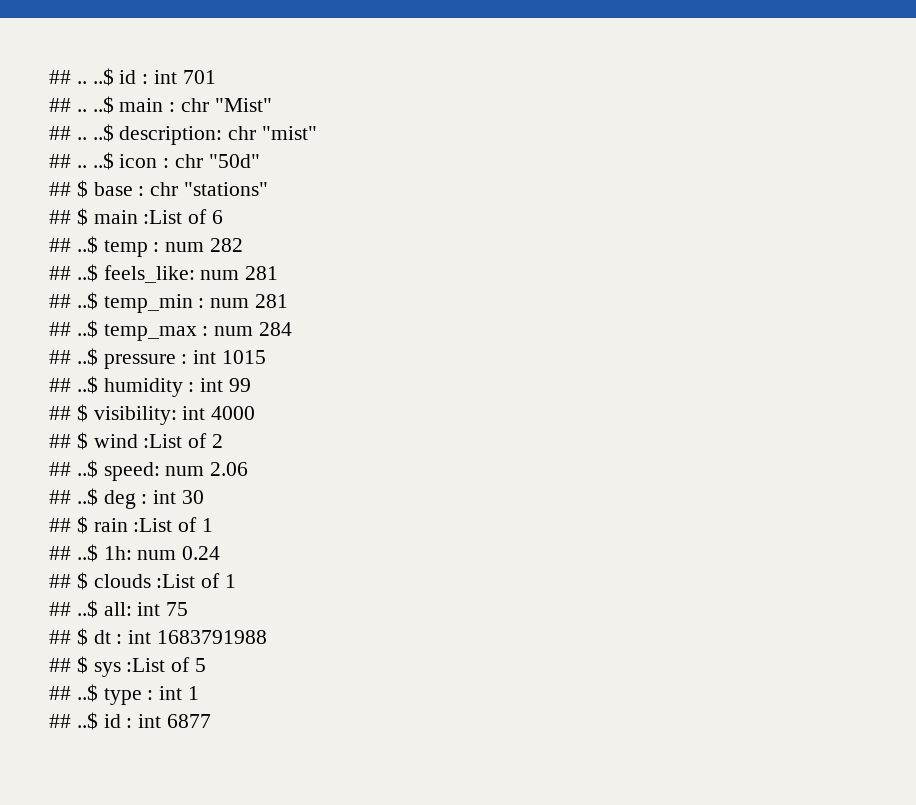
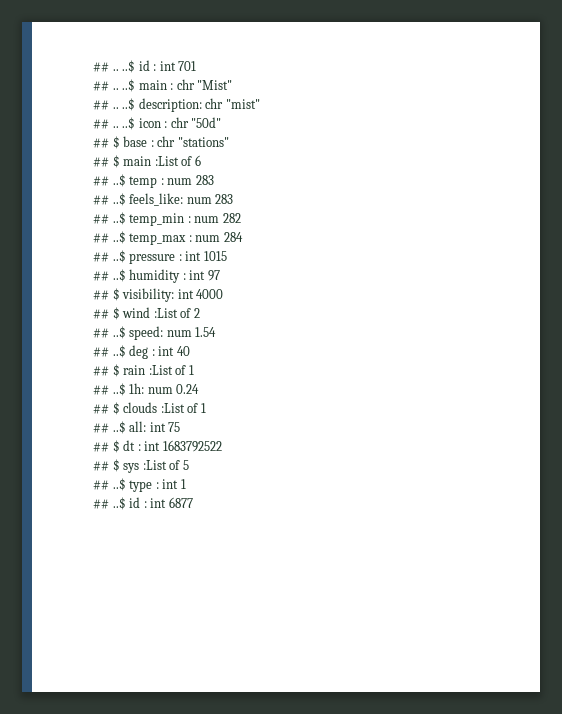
[210,238,244,252] 282 -> [195,175,214,185] 283
[245,266,279,280] 281 -> [215,194,234,204] 283
[255,294,289,308] 281 -> [222,213,241,223] 282
[229,378,252,392] 99 -> [207,270,220,281] 97
[210,462,249,476] 2.06 -> [195,327,217,337] 1.54
[182,490,205,504] 30 -> [176,346,190,356] 40
[157,630,268,644] 1683791988 -> [162,440,222,452] 1683792522

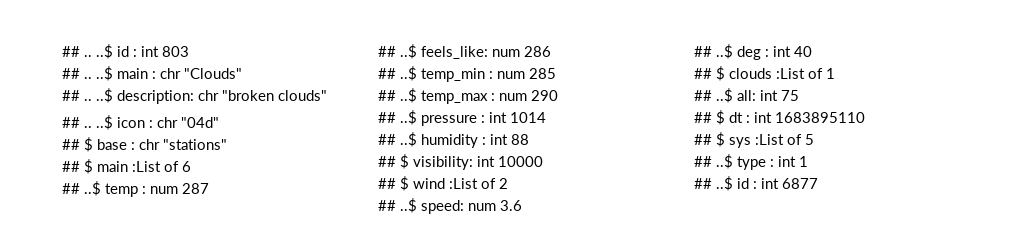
[178,61,197,71] 701 -> [162,46,189,57] 803
[197,80,233,90] "Mist" -> [184,68,242,79] "Clouds"
[225,99,260,109] "mist" -> [222,90,327,101] "broken clouds"
[191,117,222,128] "50d" -> [181,117,219,128] "04d"
[195,175,214,185] 283 -> [182,183,209,194] 287
[215,194,234,204] 283 -> [524,46,551,57] 286
[222,213,241,223] 282 -> [529,68,556,79] 285
[223,232,243,242] 284 -> [531,90,558,101] 290
[203,251,227,261] 1015 -> [510,112,546,123] 1014
[207,270,220,281] 97 -> [511,134,529,145] 88
[196,289,224,299] 4000 -> [498,156,543,167] 10000
[195,327,217,337] 1.54 -> [500,200,522,211] 3.6
[93,364,194,377] [93,383,200,396] // ## $ rain :List of 1 // ## ..$ 1h: num 0.24 -> (812, 51) none
[162,440,222,452] 1683792522 -> [775,112,865,123] 1683895110

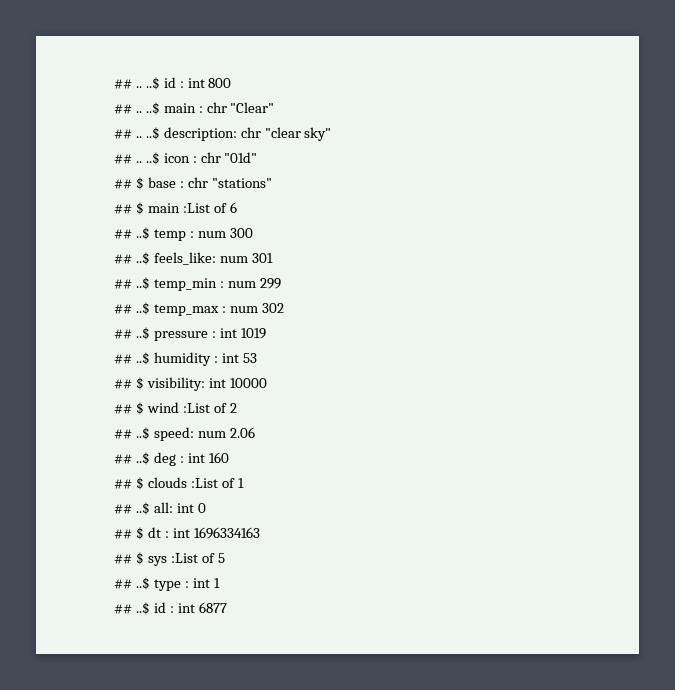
[162,46,189,57] 803 -> [208,78,232,88] 800
[184,68,242,79] "Clouds" -> [230,102,275,113] "Clear"
[222,90,327,101] "broken clouds" -> [264,127,332,141] "clear sky"
[181,117,219,128] "04d" -> [224,152,258,163] "01d"
[182,183,209,194] 287 -> [229,228,253,238] 300
[524,46,551,57] 286 -> [251,253,273,263] 301
[529,68,556,79] 285 -> [259,278,281,289] 299
[531,90,558,101] 290 -> [261,303,284,313] 302
[510,112,546,123] 1014 -> [240,328,266,339] 1019
[511,134,529,145] 88 -> [242,353,257,363] 53
[500,200,522,211] 3.6 -> [229,427,255,438] 2.06
[794,46,812,57] 40 -> [208,452,229,463] 160
[781,90,799,101] 75 -> [197,503,206,513] 0
[775,112,865,123] 1683895110 -> [193,527,260,539] 1696334163

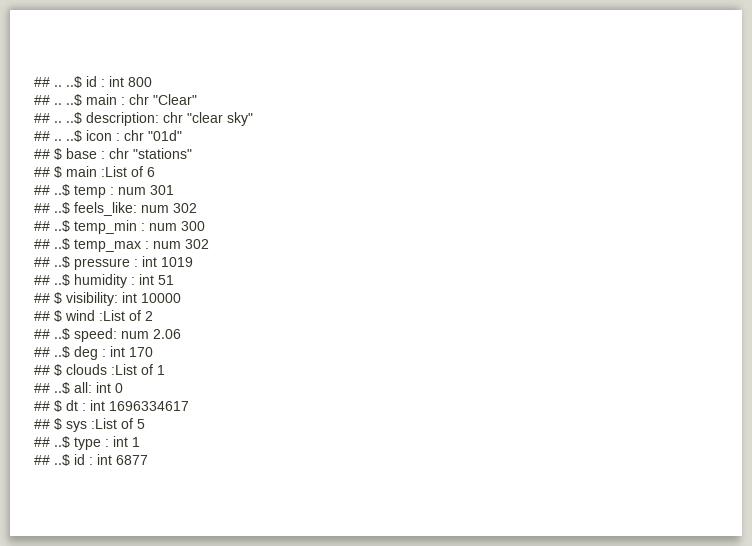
[229,228,253,238] 300 -> [150,185,174,195] 301
[251,253,273,263] 301 -> [173,203,197,213] 302
[259,278,281,289] 299 -> [181,221,205,231] 300
[242,353,257,363] 53 -> [158,275,174,285] 51
[208,452,229,463] 160 -> [129,347,153,357] 170
[193,527,260,539] 1696334163 -> [109,401,189,411] 1696334617

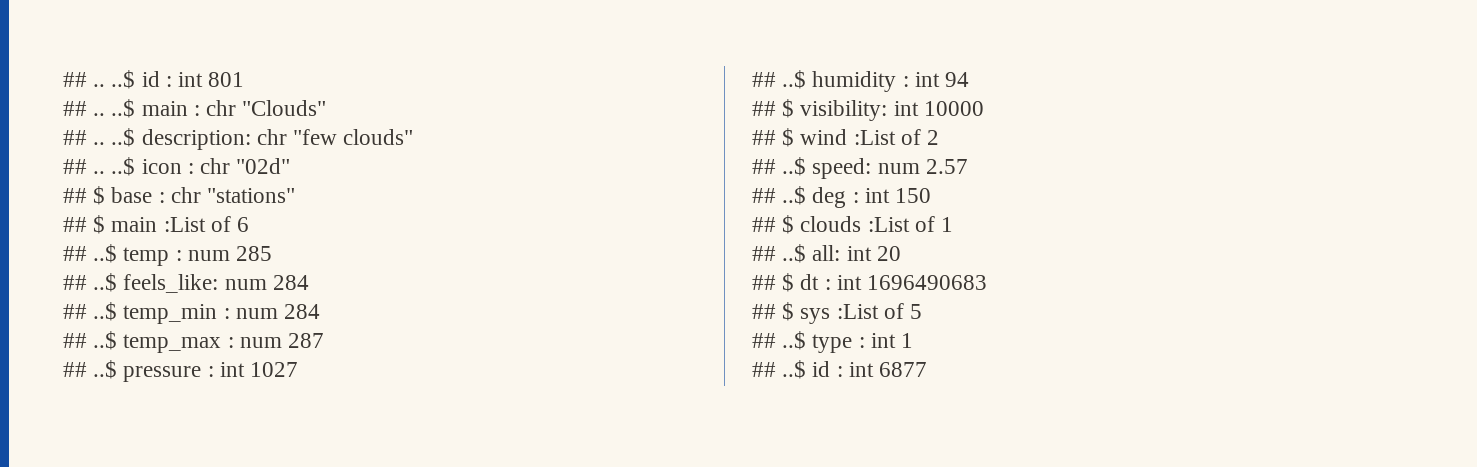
[128,77,152,87] 800 -> [208,72,245,87] 801
[153,94,197,105] "Clear" -> [242,100,327,116] "Clouds"
[187,112,253,126] "clear sky" -> [293,129,414,145] "few clouds"
[148,130,182,141] "01d" -> [236,158,291,174] "02d"
[150,185,174,195] 301 -> [236,246,273,261] 285
[173,203,197,213] 302 -> [272,275,309,290] 284
[181,221,205,231] 300 -> [284,304,321,319] 284
[185,239,209,249] 302 -> [288,333,325,348] 287
[161,257,193,267] 1019 -> [250,362,299,377] 1027
[158,275,174,285] 51 -> [945,72,970,87] 94
[153,329,181,339] 2.06 -> [925,159,968,174] 2.57
[129,347,153,357] 170 -> [895,188,932,203] 150
[115,383,123,393] 0 -> [876,246,901,261] 20
[109,401,189,411] 1696334617 -> [867,275,988,290] 1696490683

